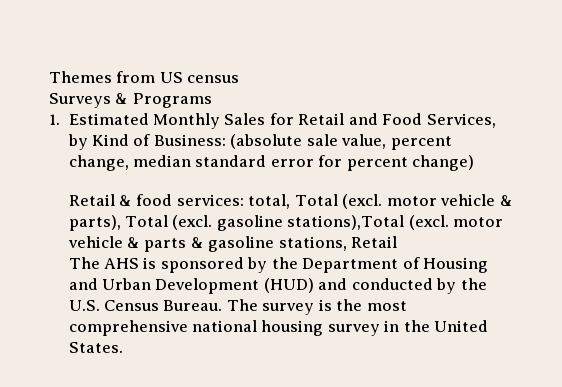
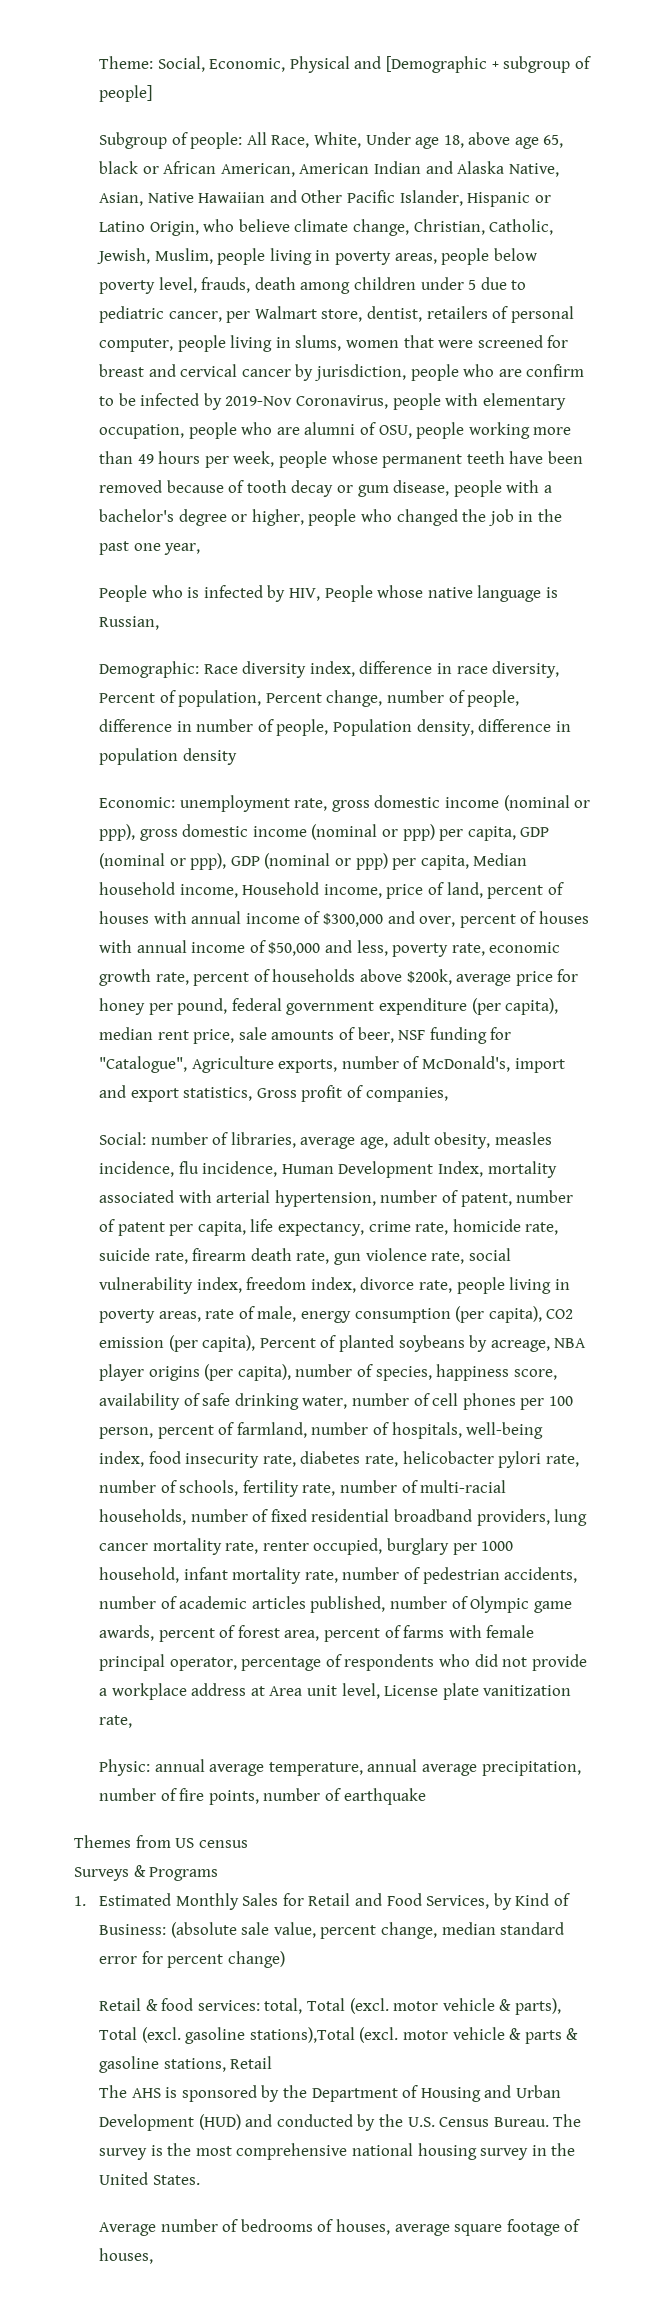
(49, 77) none -> [98,56,591,73] [98,85,152,102] [98,132,564,149] [98,161,559,177] [98,190,551,207] [98,219,554,236] [96,248,537,265] [98,277,527,294] [98,306,574,323] [98,335,569,352] [98,364,585,381] [98,393,566,410] [98,422,572,439] [98,451,583,468] [98,480,552,497] [98,509,562,526] [98,541,201,555] [98,585,558,602] [98,616,159,630] [98,661,560,678] [98,690,520,707] [98,719,571,736] [98,748,237,765] [98,795,591,812] [98,824,550,841] [98,853,528,870] [98,882,564,899] [98,911,589,928] [98,940,561,957] [98,969,579,986] [98,998,559,1015] [98,1027,512,1044] [98,1056,565,1073] [98,1085,448,1102] [98,1132,552,1149] [98,1161,557,1178] [98,1190,574,1207] [98,1219,559,1236] [98,1248,511,1265] [98,1277,570,1294] [98,1306,574,1323] [98,1335,587,1352] [98,1364,557,1381] [98,1393,573,1410] [98,1422,544,1439] [98,1451,579,1468] [98,1480,507,1497] [98,1509,588,1526] [98,1538,514,1555] [98,1567,578,1584] [98,1596,572,1613] [98,1625,535,1642] [98,1654,587,1671] [98,1683,572,1700] [98,1715,132,1728] [98,1759,581,1776] [98,1788,426,1805] Theme: Social, Economic, Physical and [Demographic + subgroup of people] // Subgroup of people: All Race, White, Under age 18, above age 65, black or African American, American Indian and Alaska Native, Asian, Native Hawaiian and Other Pacific Islander, Hispanic or Latino Origin, who believe climate change, Christian, Catholic, Jewish, Muslim, people living in poverty areas, people below poverty level, frauds, death among children under 5 due to pediatric cancer, per Walmart store, dentist, retailers of personal computer, people living in slums, women that were screened for breast and cervical cancer by jurisdiction, people who are confirm to be infected by 2019-Nov Coronavirus, people with elementary occupation, people who are alumni of OSU, people working more than 49 hours per week, people whose permanent teeth have been removed because of tooth decay or gum disease, people with a bachelor's degree or higher, people who changed the job in the past one year, // People who is infected by HIV, People whose native language is Russian, // Demographic: Race diversity index, difference in race diversity, Percent of population, Percent change, number of people, difference in number of people, Population density, difference in population density // Economic: unemployment rate, gross domestic income (nominal or ppp), gross domestic income (nominal or ppp) per capita, GDP (nominal or ppp), GDP (nominal or ppp) per capita, Median household income, Household income, price of land, percent of houses with annual income of $300,000 and over, percent of houses with annual income of $50,000 and less, poverty rate, economic growth rate, percent of households above $200k, average price for honey per pound, federal government expenditure (per capita), median rent price, sale amounts of beer, NSF funding for "Catalogue", Agriculture exports, number of McDonald's, import and export statistics, Gross profit of companies, // Social: number of libraries, average age, adult obesity, measles incidence, flu incidence, Human Development Index, mortality associated with arterial hypertension, number of patent, number of patent per capita, life expectancy, crime rate, homicide rate, suicide rate, firearm death rate, gun violence rate, social vulnerability index, freedom index, divorce rate, people living in poverty areas, rate of male, energy consumption (per capita), CO2 emission (per capita), Percent of planted soybeans by acreage, NBA player origins (per capita), number of species, happiness score, availability of safe drinking water, number of cell phones per 100 person, percent of farmland, number of hospitals, well-being index, food insecurity rate, diabetes rate, helicobacter pylori rate, number of schools, fertility rate, number of multi-racial households, number of fixed residential broadband providers, lung cancer mortality rate, renter occupied, burglary per 1000 household, infant mortality rate, number of pedestrian accidents, number of academic articles published, number of Olympic game awards, percent of forest area, percent of farms with female principal operator, percentage of respondents who did not provide a workplace address at Area unit level, License plate vanitization rate, // Physic: annual average temperature, annual average precipitation, number of fire points, number of earthquake //
(123, 347) none -> [98,2219,581,2236] [98,2248,153,2264] // Average number of bedrooms of houses, average square footage of houses,

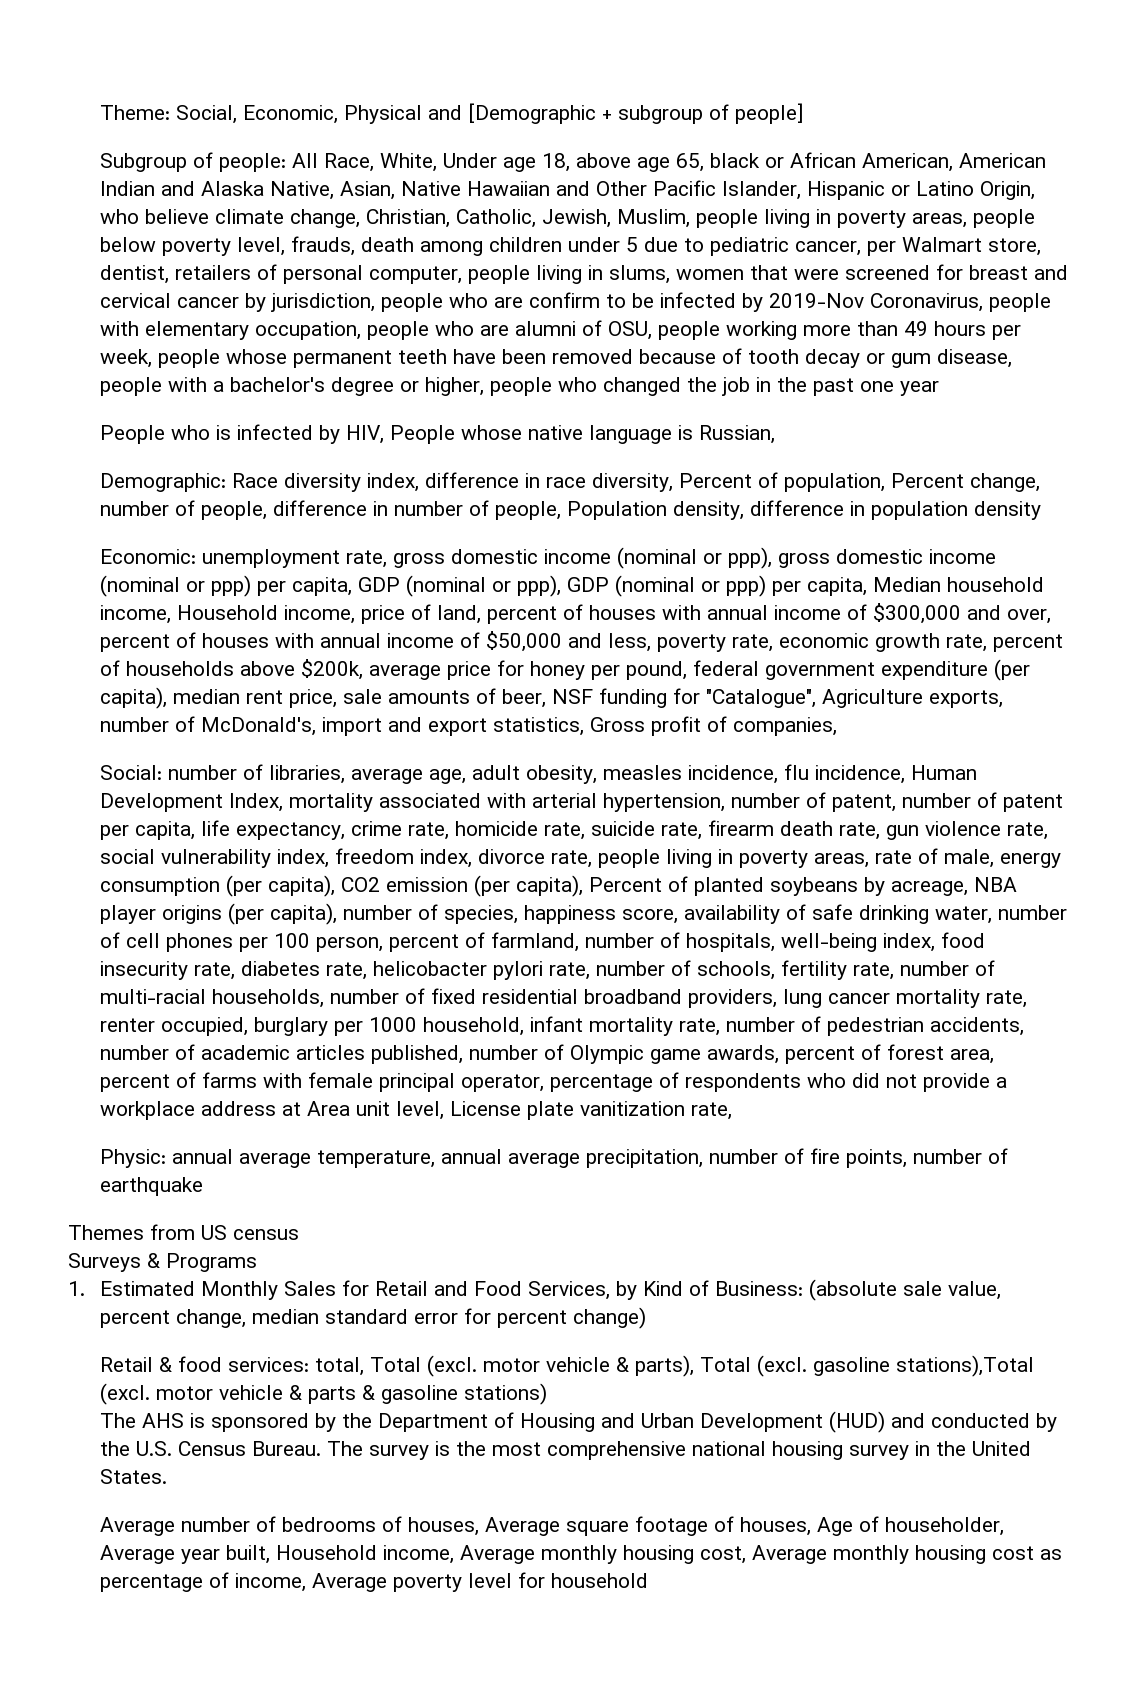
[164,543,201,555] year, -> [900,381,940,396] year
[163,2056,273,2072] stations, Retail -> [464,1383,548,1405] stations)
[394,2224,450,2236] average -> [485,1517,561,1536] Average
(153, 2256) none -> [817,1516,1005,1536] [100,1545,1063,1564] [100,1572,649,1592] Age of householder, Average year built, Household income, Average monthly housing cost, Average monthly housing cost as percentage of income, Average poverty level for household

